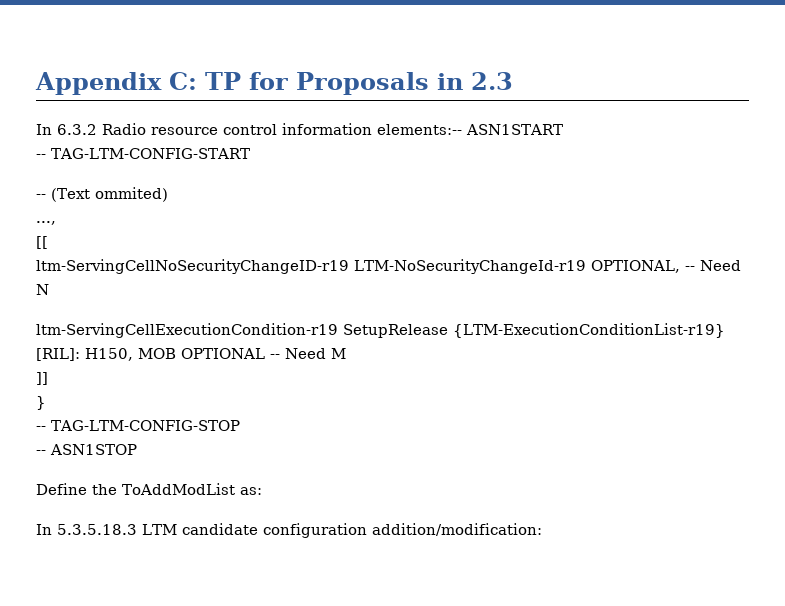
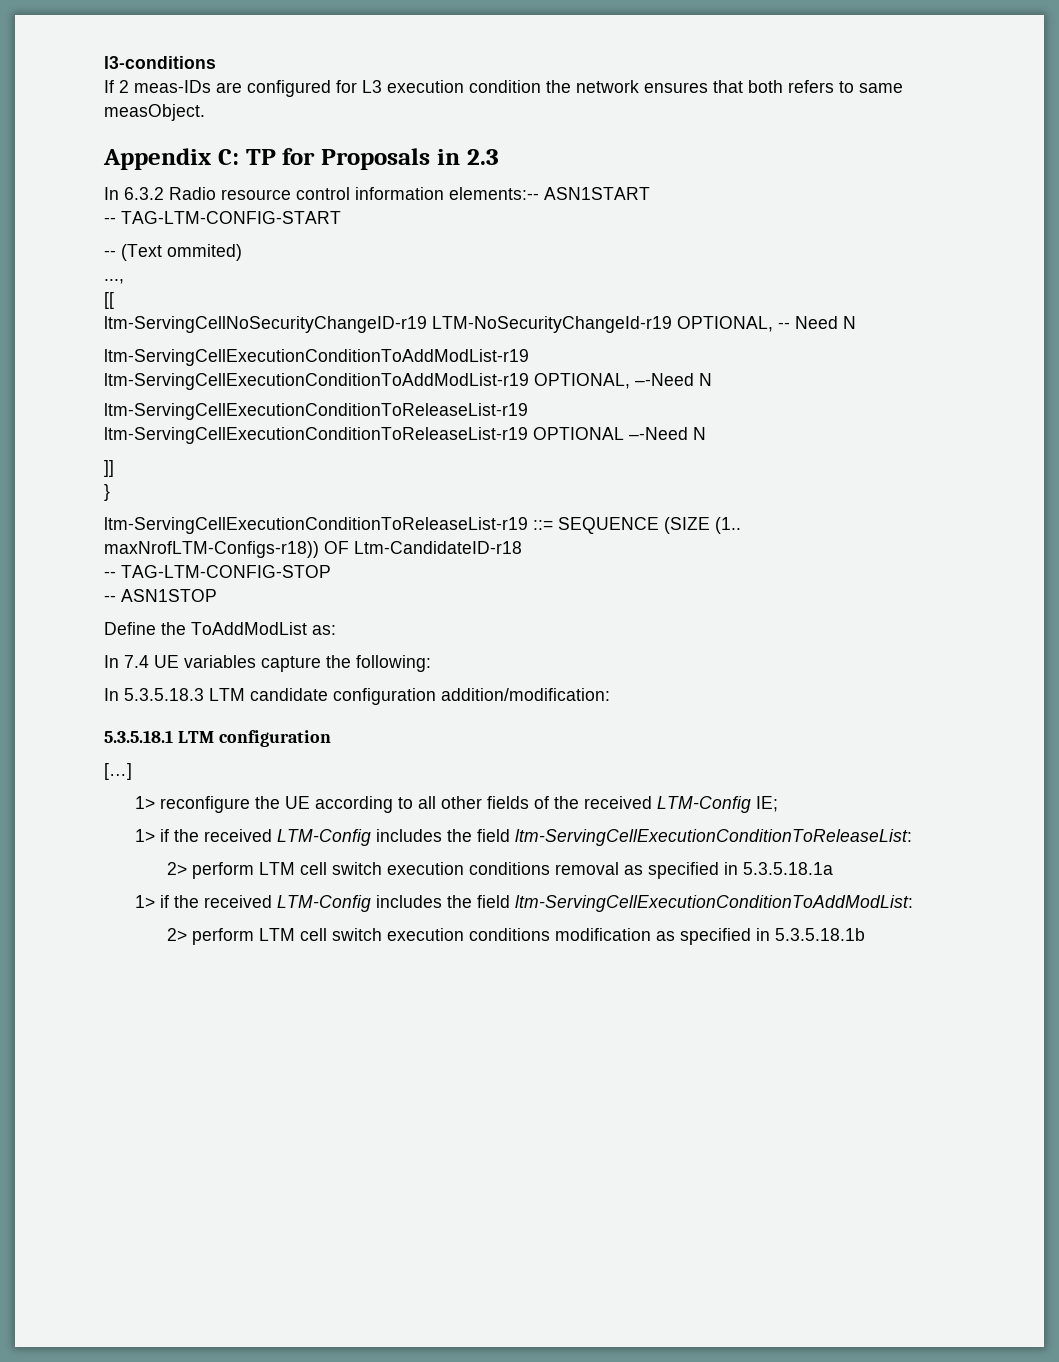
(35, 83) none -> [104,56,216,69] [104,80,903,97] [104,104,205,121] l3-conditions // If 2 meas-IDs are configured for L3 execution condition the network ensures that both refers to same measObject. //
[36,323,725,338] [36,348,346,361] [36,372,48,385] [36,396,46,410] ltm-ServingCellExecutionCondition-r19 SetupRelease {LTM-ExecutionConditionList-r19} [RIL]: H150, MOB OPTIONAL -- Need M // ]] // } -> [104,349,529,366] [104,373,712,390] [104,403,528,420] [104,427,706,444] [104,460,114,477] [104,484,110,501] [104,517,741,534] [104,541,522,558] ltm-ServingCellExecutionConditionToAddModList-r19 ltm-ServingCellExecutionConditionToAddModList-r19 OPTIONAL, –-Need N // ltm-ServingCellExecutionConditionToReleaseList-r19 ltm-ServingCellExecutionConditionToReleaseList-r19 OPTIONAL –-Need N // ]] // } // ltm-ServingCellExecutionConditionToReleaseList-r19 ::= SEQUENCE (SIZE (1.. maxNrofLTM-Configs-r18)) OF Ltm-CandidateID-r18
(262, 491) none -> [104,655,431,672] // In 7.4 UE variables capture the following:
(542, 529) none -> [104,730,331,747] [104,763,132,780] [135,796,779,813] [135,829,913,846] [166,862,833,879] [135,895,914,912] [166,928,865,945] // 5.3.5.18.1 LTM configuration // […] // 1> reconfigure the UE according to all other fields of the received LTM-Config IE; // 1> if the received LTM-Config includes the field ltm-ServingCellExecutionConditionToReleaseList: // 2> perform LTM cell switch execution conditions removal as specified in 5.3.5.18.1a // 1> if the received LTM-Config includes the field ltm-ServingCellExecutionConditionToAddModList: // 2> perform LTM cell switch execution conditions modification as specified in 5.3.5.18.1b

